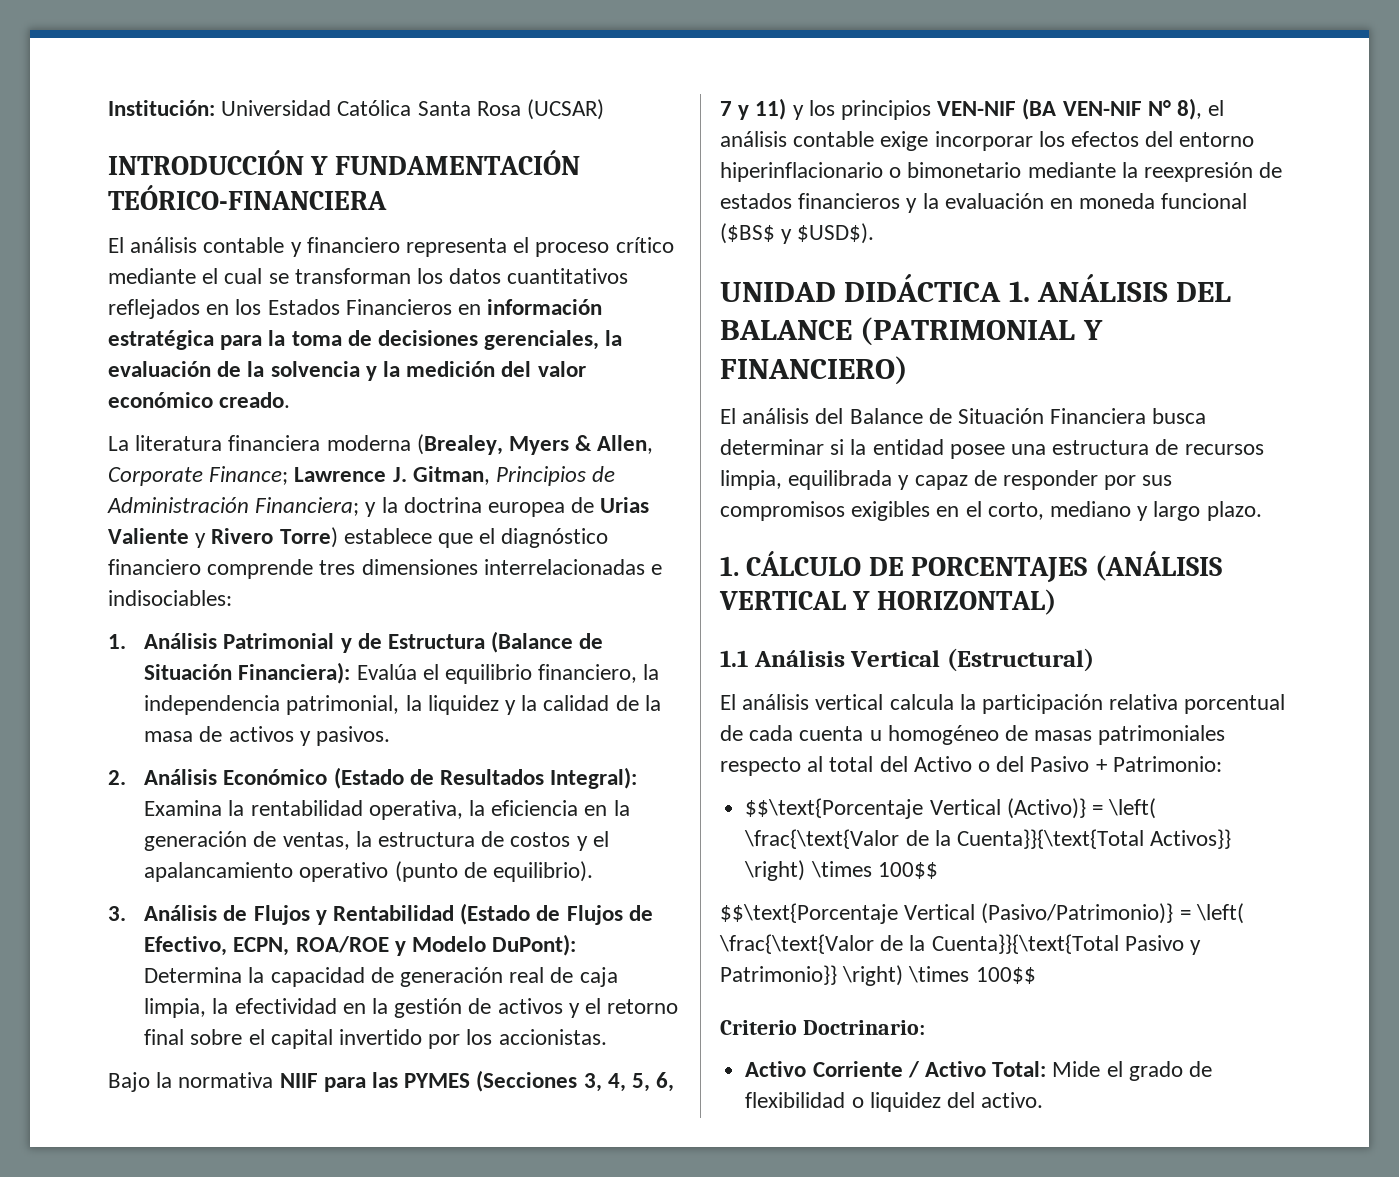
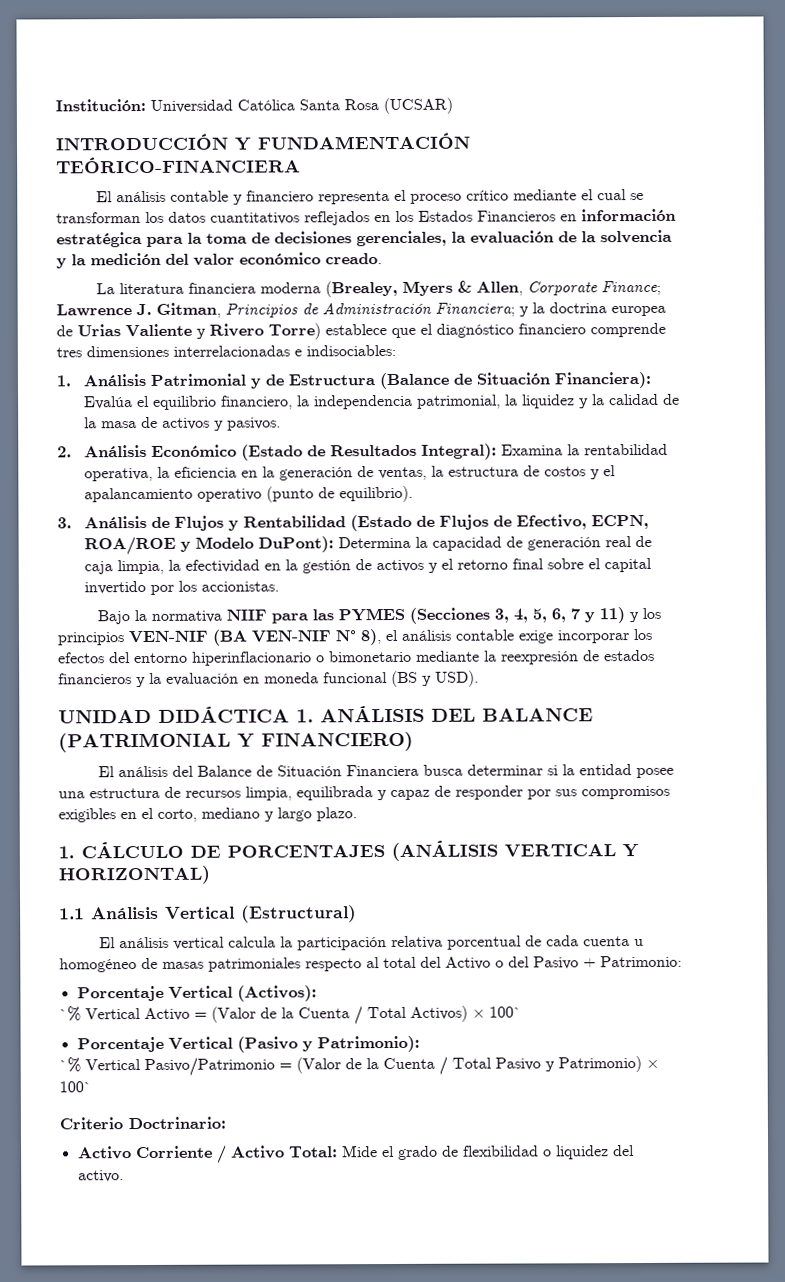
[720,223,875,244] ($BS$ y $USD$). -> [391,670,479,688] (BS y USD).
[745,798,1157,819] [744,829,1232,849] [744,860,938,881] [720,903,1244,924] [719,934,1202,955] [720,965,1036,986] $$\text{Porcentaje Vertical (Activo)} = \left( \frac{\text{Valor de la Cuenta}}{\text{Total Activos}} \right) \times 100$$ // $$\text{Porcentaje Vertical (Pasivo/Patrimonio)} = \left( \frac{\text{Valor de la Cuenta}}{\text{Total Pasivo y Patrimonio}} \right) \times 100$$ -> [76,985,317,1002] [59,1005,522,1025] [76,1035,420,1053] [59,1056,659,1076] [59,1081,92,1093] Porcentaje Vertical (Activos): // `% Vertical Activo = (Valor de la Cuenta / Total Activos) × 100` // Porcentaje Vertical (Pasivo y Patrimonio): // `% Vertical Pasivo/Patrimonio = (Valor de la Cuenta / Total Pasivo y Patrimonio) × 100`

